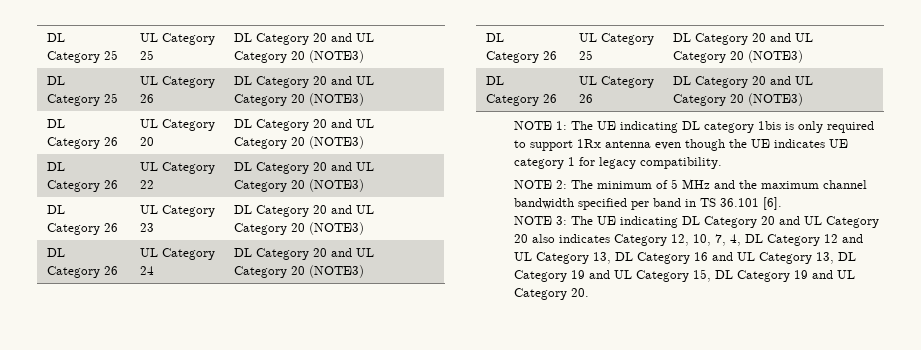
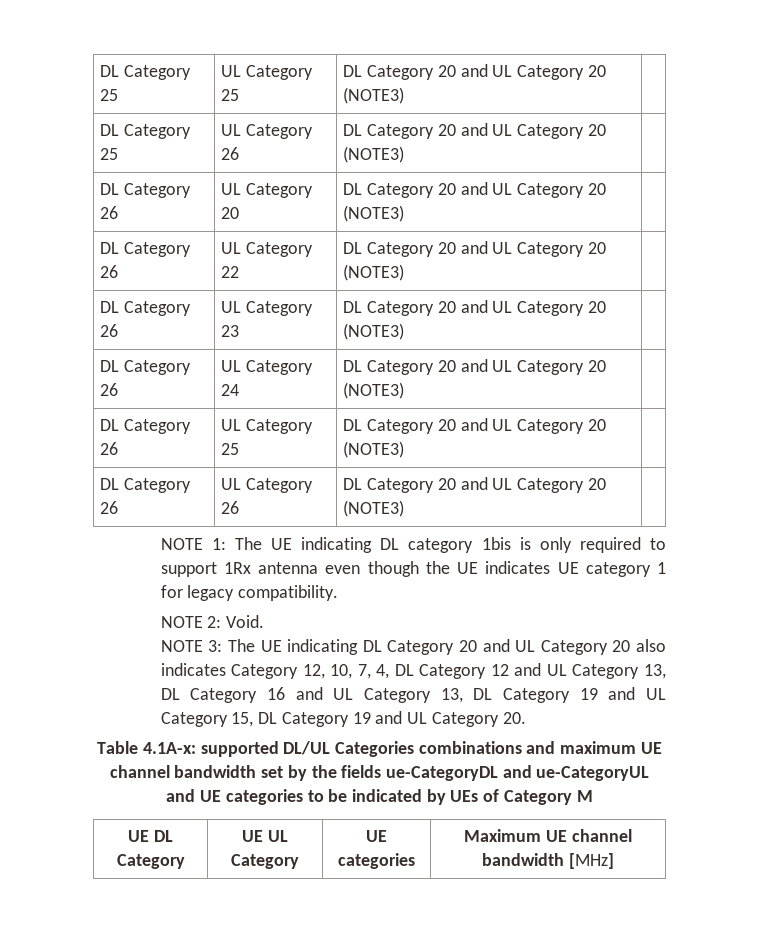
[571,179,868,189] [514,197,783,210] The minimum of 5 MHz and the maximum channel bandwidth specified per band in TS 36.101 [6]. -> [226,615,265,628] Void.
(590, 292) none -> [97,741,662,757] [109,765,650,781] [166,789,593,805] [128,830,173,842] [116,854,185,869] [242,830,288,842] [230,854,299,869] [366,830,387,842] [338,853,415,869] [464,829,632,842] [482,853,614,869] // Table 4.1A-x: supported DL/UL Categories combinations and maximum UE channel bandwidth set by the fields ue-CategoryDL and ue-CategoryUL and UE categories to be indicated by UEs of Category M // UE DL Category | UE UL Category | UE categories | Maximum UE channel bandwidth [MHz]

